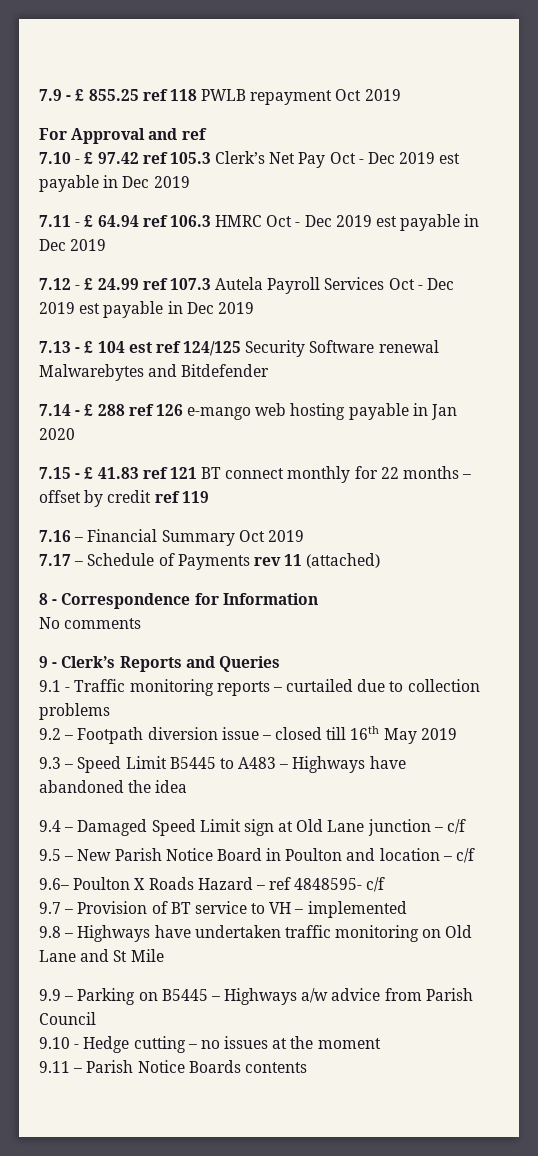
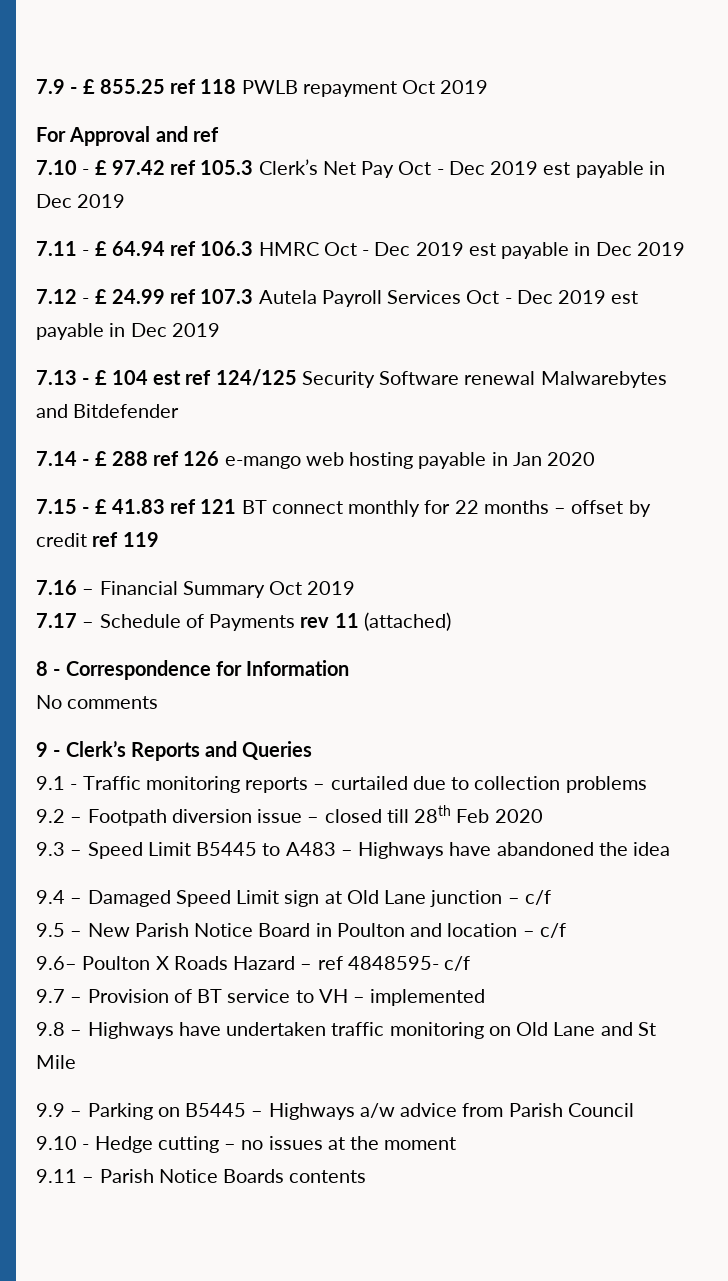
[350,726,457,744] 16th May 2019 -> [414,805,543,823] 28th Feb 2020

